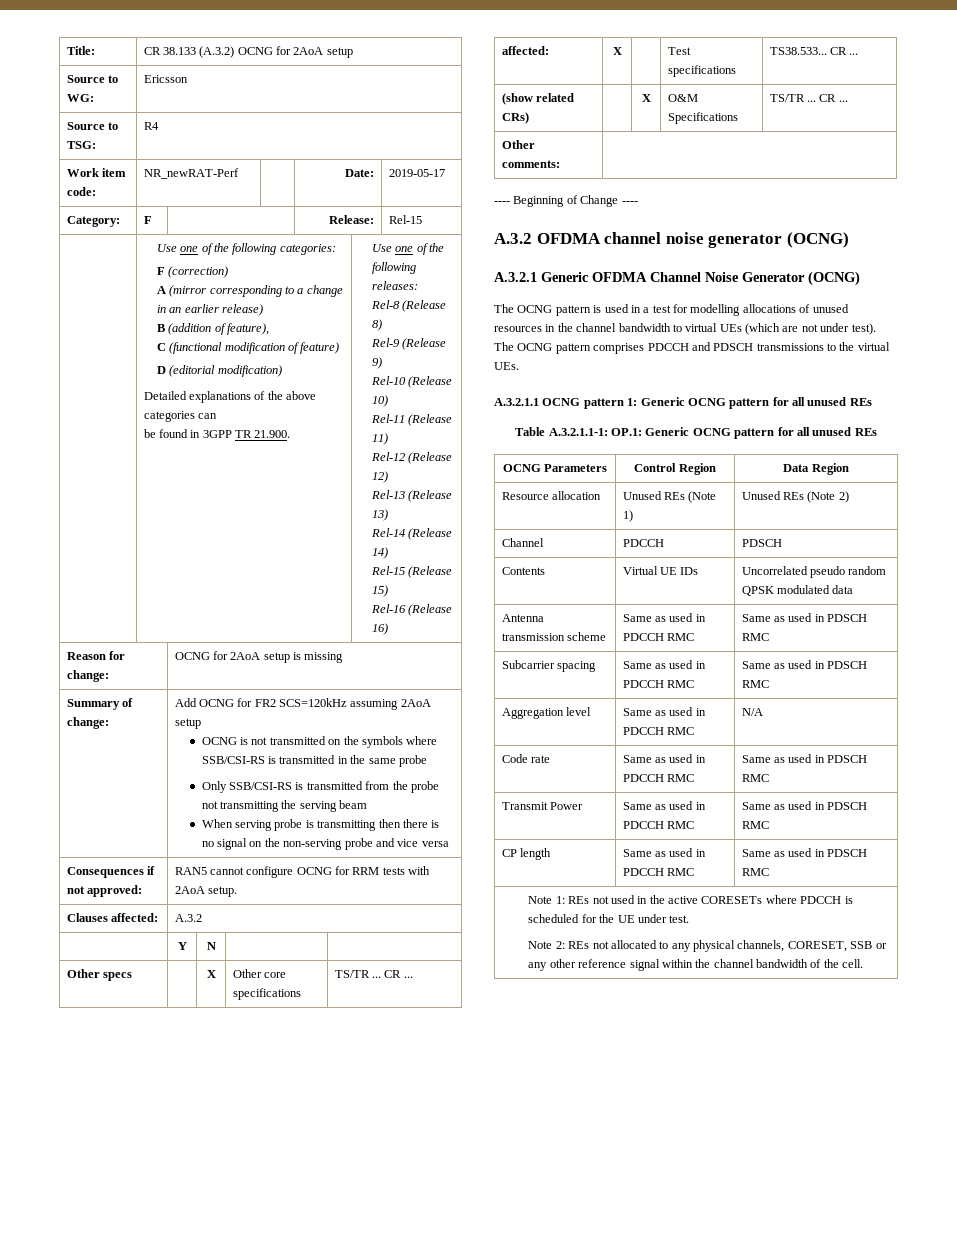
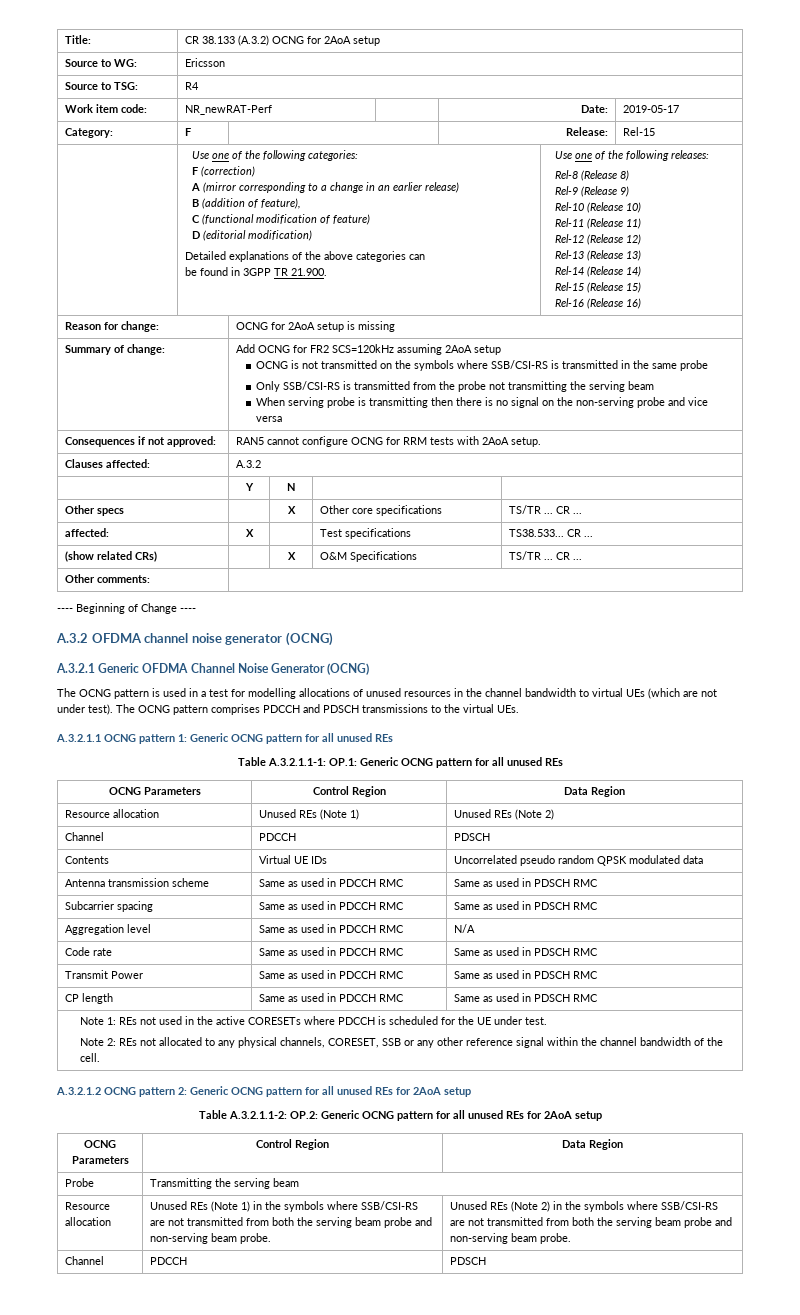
(864, 963) none -> [56,1086,471,1097] [198,1110,602,1121] [84,1140,116,1148] [71,1156,129,1164] [256,1139,329,1150] [562,1139,623,1150] [65,1178,95,1187] [150,1178,300,1189] [65,1202,111,1210] [65,1217,112,1226] [150,1201,419,1212] [150,1217,433,1228] [150,1233,272,1244] [450,1201,719,1212] [450,1217,733,1228] [450,1233,572,1244] [65,1256,105,1265] [150,1257,188,1265] [450,1257,487,1265] // A.3.2.1.2 OCNG pattern 2: Generic OCNG pattern for all unused REs for 2AoA setup // Table A.3.2.1.1-2: OP.2: Generic OCNG pattern for all unused REs for 2AoA setup // OCNG Parameters | Control Region | Data Region // Probe | Transmitting the serving beam // Resource allocation | Unused REs (Note 1) in the symbols where SSB/CSI-RS are not transmitted from both the serving beam probe and non-serving beam probe. | Unused REs (Note 2) in the symbols where SSB/CSI-RS are not transmitted from both the serving beam probe and non-serving beam probe. // Channel | PDCCH | PDSCH

